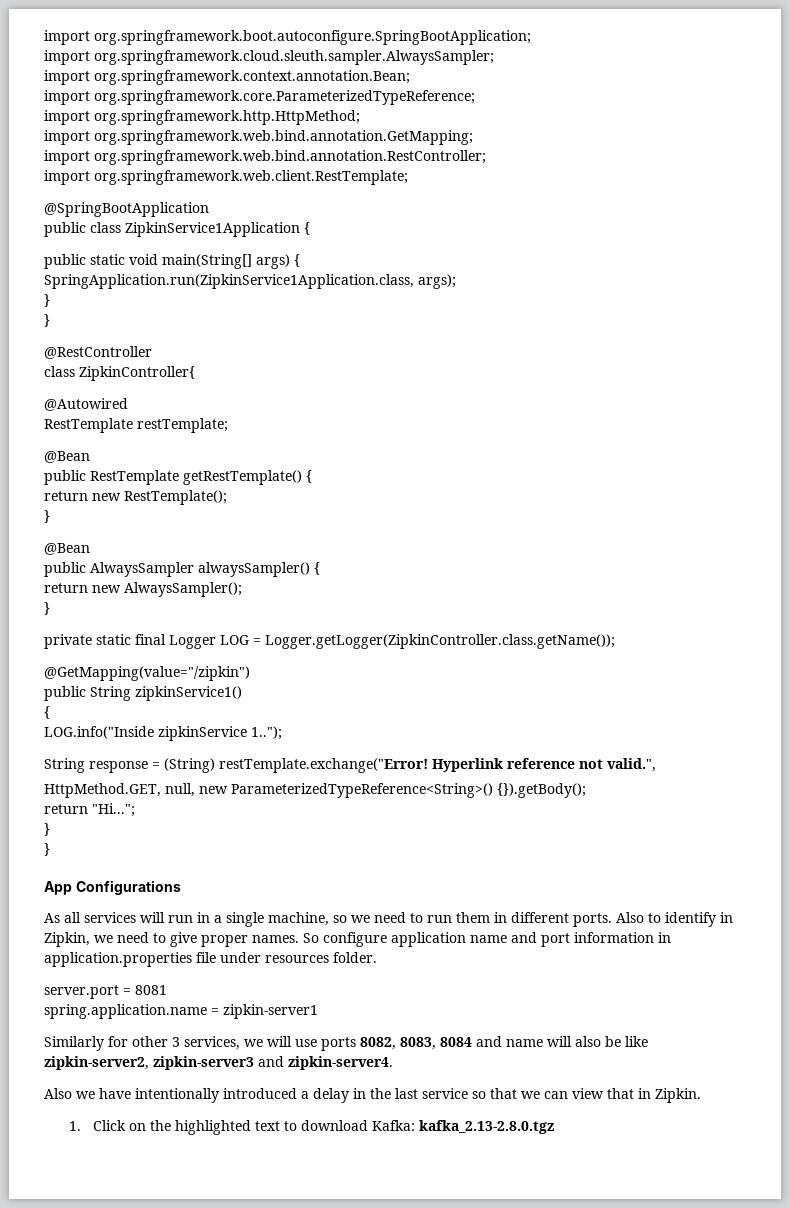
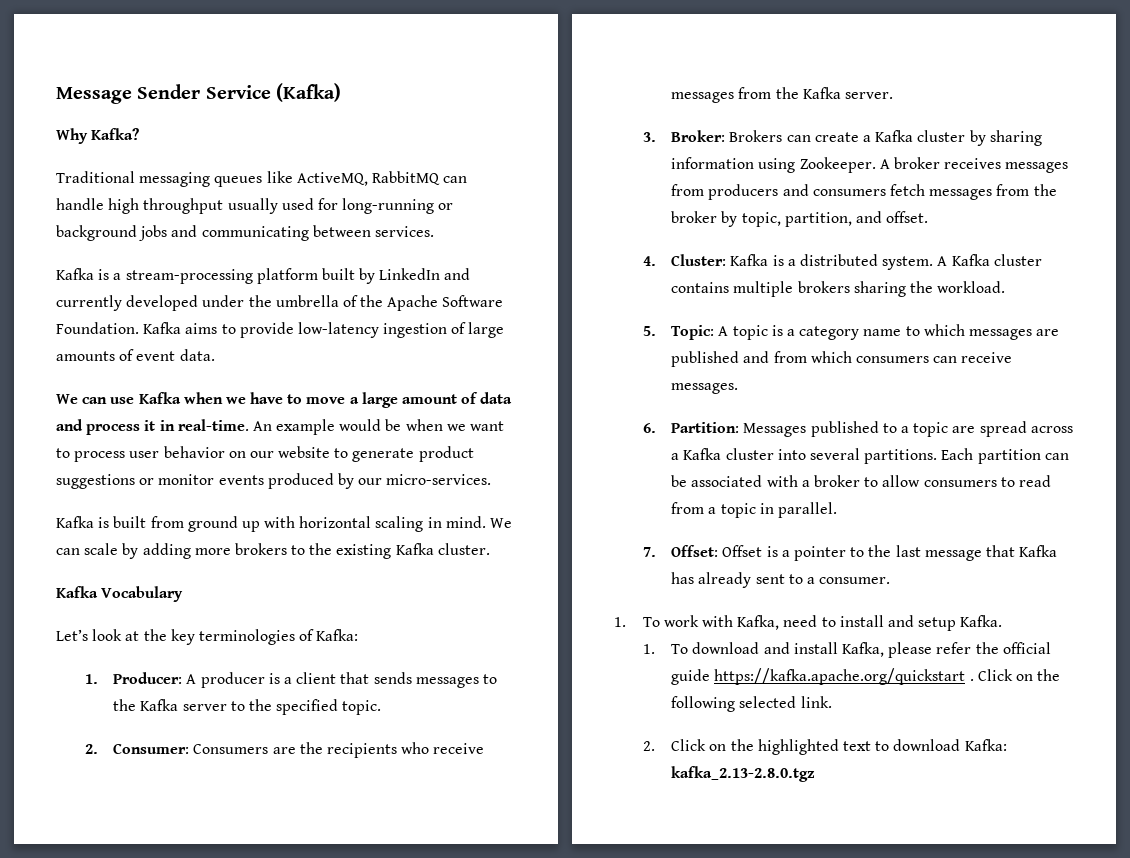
[44,30,531,45] [44,50,494,65] [44,70,410,85] [44,90,475,105] [44,110,360,125] [44,130,473,145] [44,150,486,165] [44,170,408,185] [44,202,209,217] [44,222,310,237] [44,254,300,269] [44,274,456,289] [44,294,50,307] [44,314,50,327] [44,346,152,359] [44,366,195,381] [44,398,128,411] [44,418,228,433] [44,451,90,463] [44,470,312,485] [44,490,227,505] [44,510,50,523] [44,543,90,555] [44,562,320,577] [44,582,242,597] [44,602,50,615] [44,634,615,649] [44,666,250,681] [44,686,242,701] [44,706,50,719] [44,726,282,741] [44,758,656,773] [44,783,586,798] [44,803,135,817] [44,823,50,836] [44,843,50,856] [44,880,181,895] [44,912,733,927] [44,932,671,947] [44,952,377,967] [44,985,167,999] [44,1004,318,1019] [44,1036,648,1051] [44,1056,393,1070] [44,1088,701,1103] [68,1121,81,1131] import org.springframework.boot.autoconfigure.SpringBootApplication; // import org.springframework.cloud.sleuth.sampler.AlwaysSampler; // import org.springframework.context.annotation.Bean; // import org.springframework.core.ParameterizedTypeReference; // import org.springframework.http.HttpMethod; // import org.springframework.web.bind.annotation.GetMapping; // import org.springframework.web.bind.annotation.RestController; // import org.springframework.web.client.RestTemplate; // @SpringBootApplication // public class ZipkinService1Application { // public static void main(String[] args) { // SpringApplication.run(ZipkinService1Application.class, args); // } // } // @RestController // class ZipkinController{ // @Autowired // RestTemplate restTemplate; // @Bean // public RestTemplate getRestTemplate() { // return new RestTemplate(); // } // @Bean // public AlwaysSampler alwaysSampler() { // return new AlwaysSampler(); // } // private static final Logger LOG = Logger.getLogger(ZipkinController.class.getName()); // @GetMapping(value="/zipkin") // public String zipkinService1() // { // LOG.info("Inside zipkinService 1.."); // String response = (String) restTemplate.exchange("Error! Hyperlink reference not valid.", // HttpMethod.GET, null, new ParameterizedTypeReference<String>() {}).getBody(); // return "Hi..."; // } // } // App Configurations // As all services will run in a single machine, so we need to run them in different ports. Also to identify in Zipkin, we need to give proper names. So configure application name and port information in application.properties file under resources folder. // server.port = 8081 // spring.application.name = zipkin-server1 // Similarly for other 3 services, we will use ports 8082, 8083, 8084 and name will also be like zipkin-server2, zipkin-server3 and zipkin-server4. // Also we have intentionally introduced a delay in the last service so that we can view that in Zipkin. // 1. -> [56,83,341,104] [56,128,140,144] [56,171,468,187] [56,198,454,214] [56,225,434,241] [56,268,471,284] [56,295,504,311] [56,322,505,338] [56,349,215,361] [56,392,513,408] [56,419,505,435] [56,446,474,462] [56,473,492,489] [56,516,513,532] [56,543,490,559] [56,586,184,602] [56,629,359,645] [84,672,497,688] [113,699,382,715] [84,742,485,758] [671,87,893,103] [642,130,1042,146] [671,157,1069,173] [671,184,1057,200] [671,211,929,227] [642,254,1042,270] [671,281,1006,297] [642,324,1060,340] [671,351,1013,367] [671,383,739,394] [642,421,1073,437] [671,448,1069,464] [671,475,1051,487] [671,502,837,518] [642,545,1058,561] [671,572,891,588] [614,615,1003,631] [642,642,1051,658] [671,668,1061,685] [671,696,832,712] [642,741,655,751] Message Sender Service (Kafka) // Why Kafka? // Traditional messaging queues like ActiveMQ, RabbitMQ can handle high throughput usually used for long-running or background jobs and communicating between services. // Kafka is a stream-processing platform built by LinkedIn and currently developed under the umbrella of the Apache Software Foundation. Kafka aims to provide low-latency ingestion of large amounts of event data. // We can use Kafka when we have to move a large amount of data and process it in real-time. An example would be when we want to process user behavior on our website to generate product suggestions or monitor events produced by our micro-services. // Kafka is built from ground up with horizontal scaling in mind. We can scale by adding more brokers to the existing Kafka cluster. // Kafka Vocabulary // Let’s look at the key terminologies of Kafka: // 1. Producer: A producer is a client that sends messages to the Kafka server to the specified topic. // 2. Consumer: Consumers are the recipients who receive messages from the Kafka server. // 3. Broker: Brokers can create a Kafka cluster by sharing information using Zookeeper. A broker receives messages from producers and consumers fetch messages from the broker by topic, partition, and offset. // 4. Cluster: Kafka is a distributed system. A Kafka cluster contains multiple brokers sharing the workload. // 5. Topic: A topic is a category name to which messages are published and from which consumers can receive messages. // 6. Partition: Messages published to a topic are spread across a Kafka cluster into several partitions. Each partition can be associated with a broker to allow consumers to read from a topic in parallel. // 7. Offset: Offset is a pointer to the last message that Kafka has already sent to a consumer. // 1. To work with Kafka, need to install and setup Kafka. // 1. To download and install Kafka, please refer the official guide https://kafka.apache.org/quickstart . Click on the following selected link. // 2.

